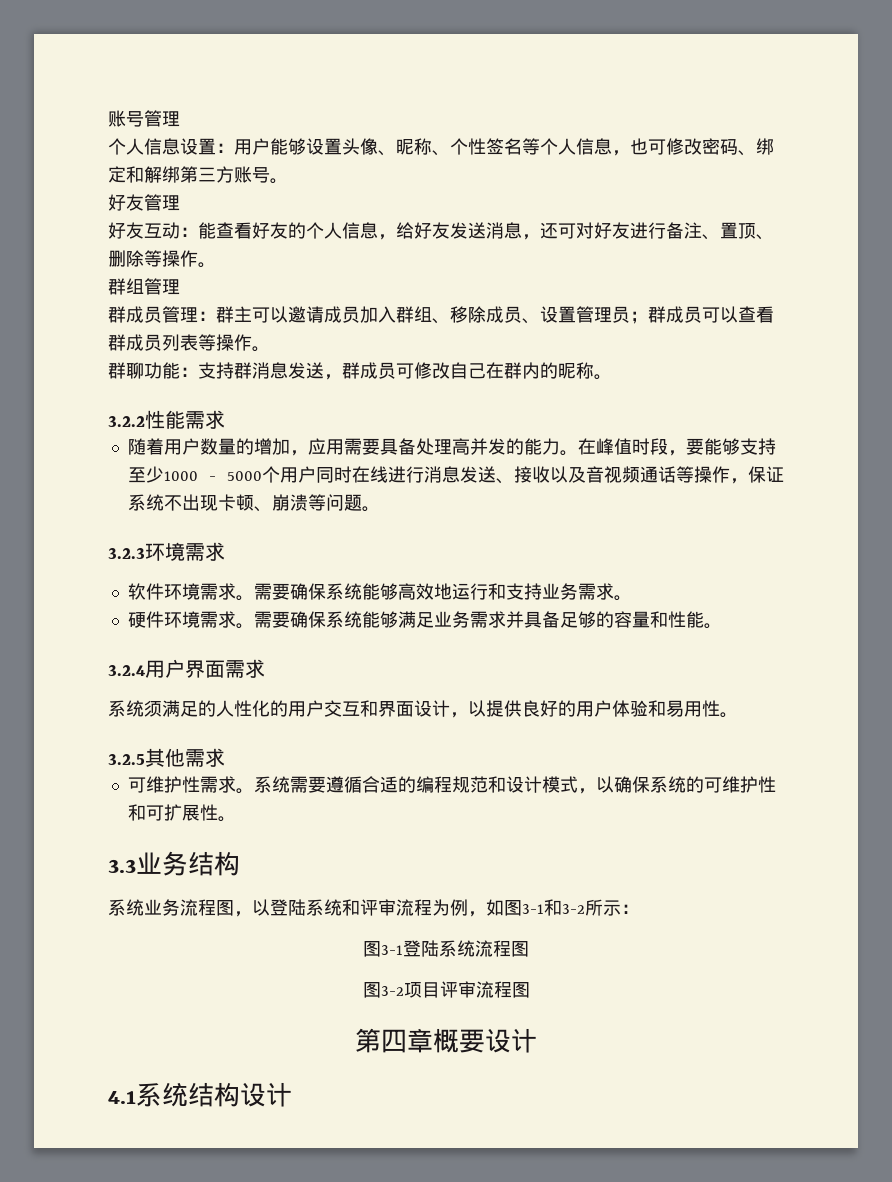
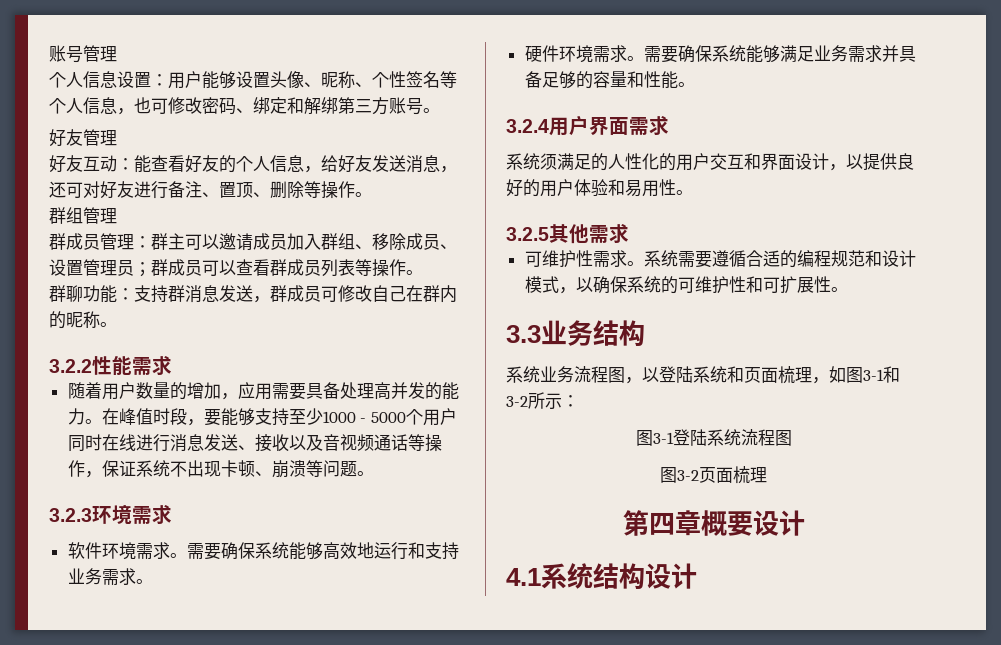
[360,899,468,916] 评审流程为例 -> [744,366,812,384] 页面梳理
[403,981,530,998] 项目评审流程图 -> [699,466,767,484] 页面梳理

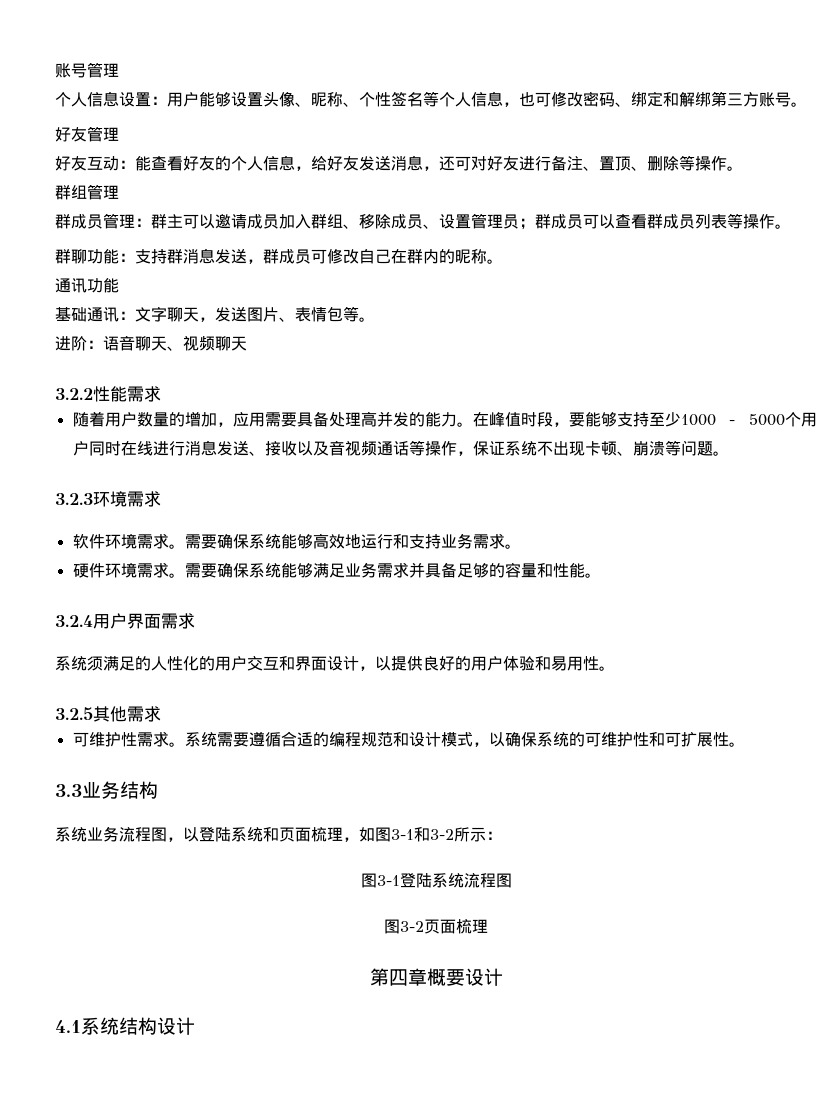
(117, 324) none -> [55,278,119,293] [55,306,375,322] [55,335,247,351] // 通讯功能 // 基础通讯：文字聊天，发送图片、表情包等。 // 进阶：语音聊天、视频聊天

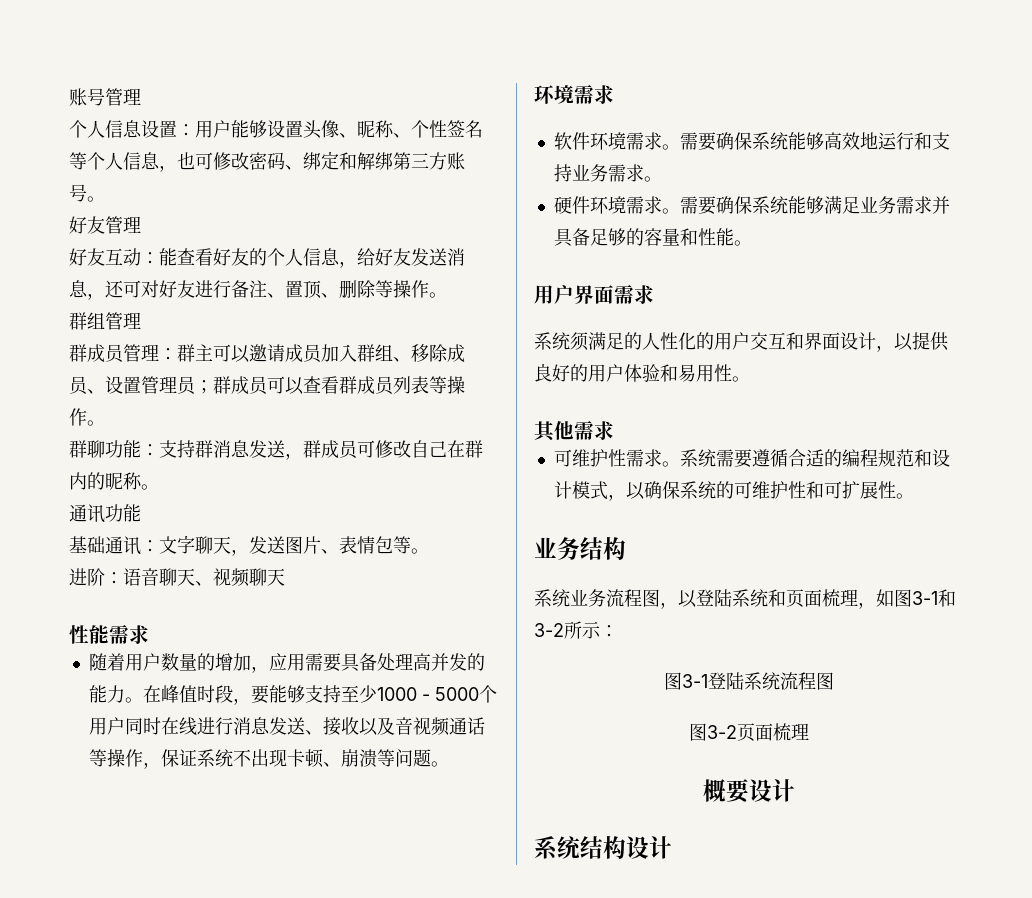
[55,388,93,400] 3.2.2 -> (285, 577) none
[55,493,93,505] 3.2.3 -> (449, 764) none
[55,615,93,627] 3.2.4 -> (752, 243) none
[55,707,93,720] 3.2.5 -> (750, 379) none
[55,784,82,797] 3.3 -> (914, 496) none
[369,968,427,986] 第四章 -> (809, 731) none
[55,1020,81,1033] 4.1 -> (795, 790) none

